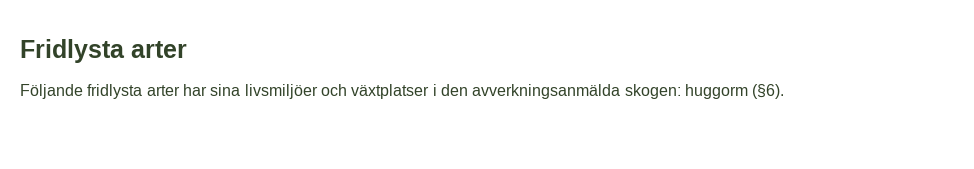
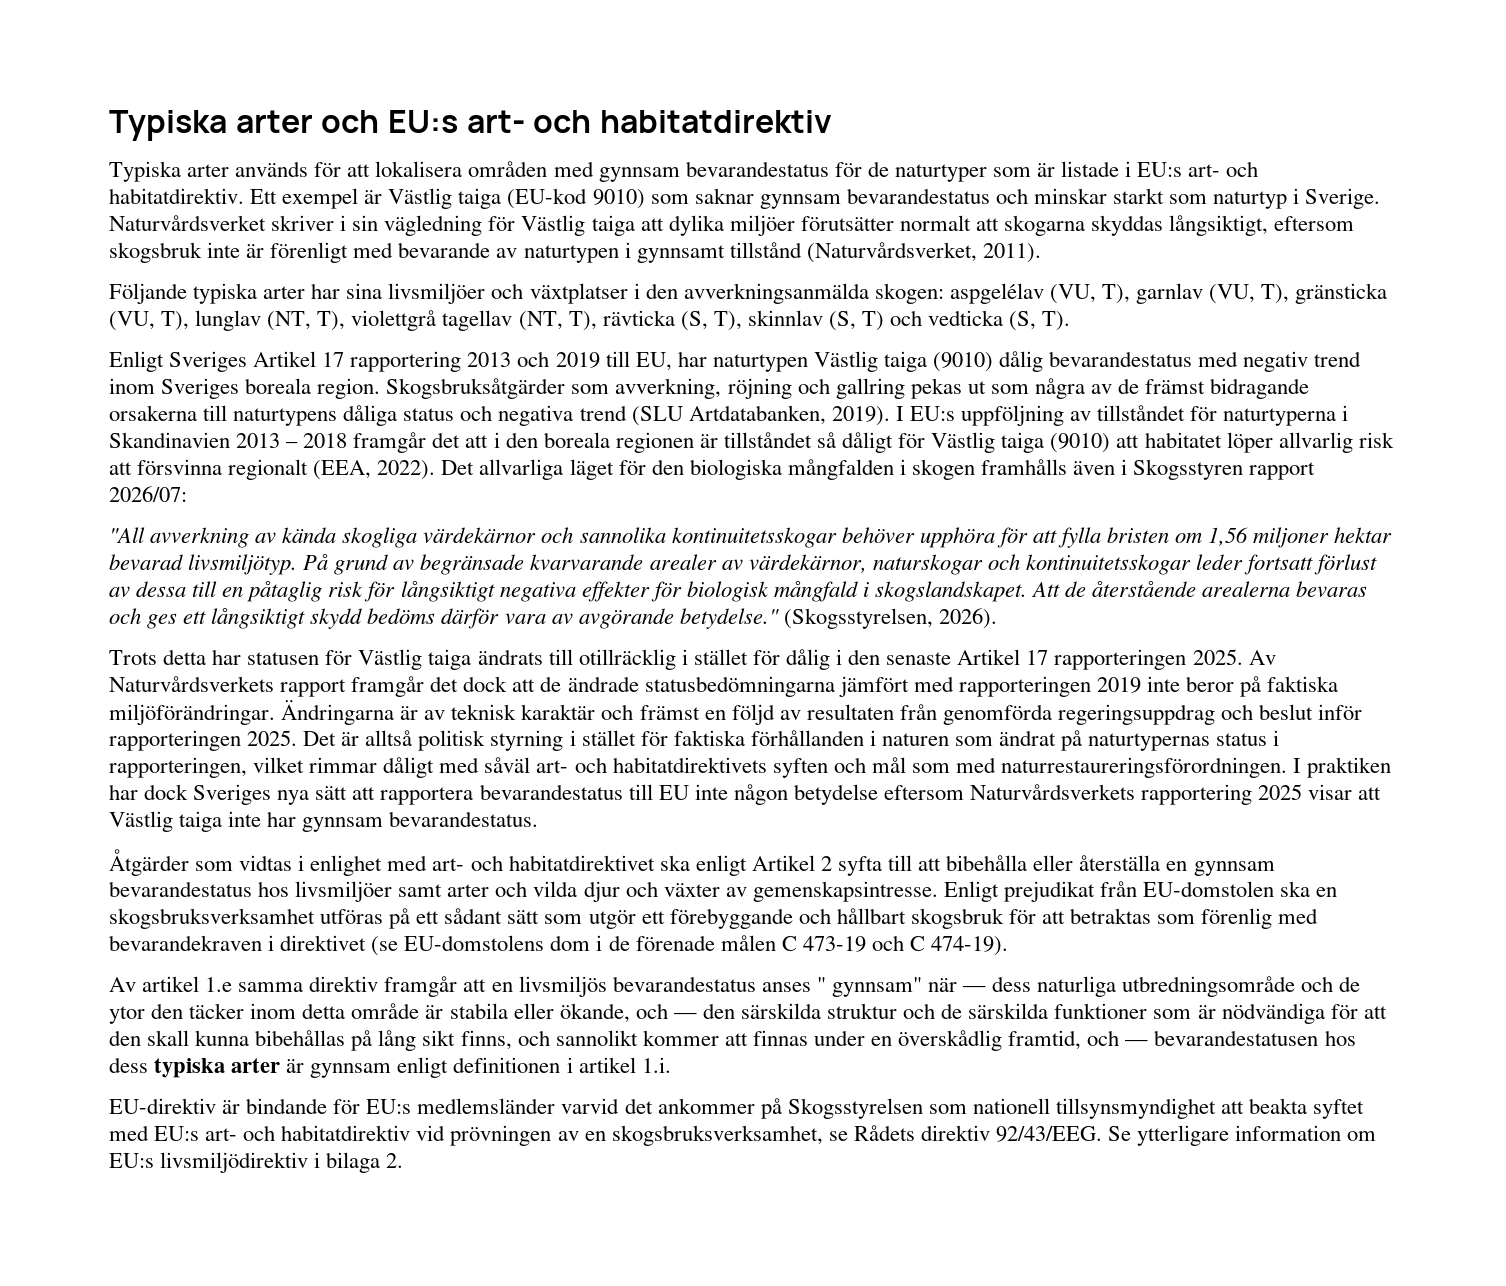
[20,39,187,63] Fridlysta arter -> [109,110,832,141] [109,161,1259,182] [109,188,1381,209] [109,215,1355,236] [109,242,1041,263] Typiska arter och EU:s art- och habitatdirektiv // Typiska arter används för att lokalisera områden med gynnsam bevarandestatus för de naturtyper som är listade i EU:s art- och habitatdirektiv. Ett exempel är Västlig taiga (EU-kod 9010) som saknar gynnsam bevarandestatus och minskar starkt som naturtyp i Sverige. Naturvårdsverket skriver i sin vägledning för Västlig taiga att dylika miljöer förutsätter normalt att skogarna skyddas långsiktigt, eftersom skogsbruk inte är förenligt med bevarande av naturtypen i gynnsamt tillstånd (Naturvårdsverket, 2011).
[87,84,143,99] fridlysta -> [193,283,258,304] typiska
[684,84,785,99] huggorm (§6). -> [949,283,1388,304] [109,310,1071,331] [109,351,1362,372] [109,378,1310,399] [109,405,1349,426] [109,432,1394,453] [109,459,1316,480] [109,486,187,502] [109,527,1393,548] [109,554,1378,575] [109,581,1368,602] [109,608,997,629] [109,649,1276,670] [109,676,1339,697] [109,700,1363,725] [109,730,1280,751] [109,757,1392,778] [109,784,1382,805] [109,811,539,832] [109,849,1275,876] [109,881,1338,902] [109,908,1319,929] [109,935,1009,956] [109,976,1361,997] [109,1003,1387,1024] [109,1030,1356,1051] [109,1057,671,1078] [109,1098,1365,1119] [109,1125,1377,1146] [109,1152,404,1173] aspgelélav (VU, T), garnlav (VU, T), gränsticka (VU, T), lunglav (NT, T), violettgrå tagellav (NT, T), rävticka (S, T), skinnlav (S, T) och vedticka (S, T). // Enligt Sveriges Artikel 17 rapportering 2013 och 2019 till EU, har naturtypen Västlig taiga (9010) dålig bevarandestatus med negativ trend inom Sveriges boreala region. Skogsbruksåtgärder som avverkning, röjning och gallring pekas ut som några av de främst bidragande orsakerna till naturtypens dåliga status och negativa trend (SLU Artdatabanken, 2019). I EU:s uppföljning av tillståndet för naturtyperna i Skandinavien 2013 – 2018 framgår det att i den boreala regionen är tillståndet så dåligt för Västlig taiga (9010) att habitatet löper allvarlig risk att försvinna regionalt (EEA, 2022). Det allvarliga läget för den biologiska mångfalden i skogen framhålls även i Skogsstyren rapport 2026/07: // "All avverkning av kända skogliga värdekärnor och sannolika kontinuitetsskogar behöver upphöra för att fylla bristen om 1,56 miljoner hektar bevarad livsmiljötyp. På grund av begränsade kvarvarande arealer av värdekärnor, naturskogar och kontinuitetsskogar leder fortsatt förlust av dessa till en påtaglig risk för långsiktigt negativa effekter för biologisk mångfald i skogslandskapet. Att de återstående arealerna bevaras och ges ett långsiktigt skydd bedöms därför vara av avgörande betydelse." (Skogsstyrelsen, 2026). // Trots detta har statusen för Västlig taiga ändrats till otillräcklig i stället för dålig i den senaste Artikel 17 rapporteringen 2025. Av Naturvårdsverkets rapport framgår det dock att de ändrade statusbedömningarna jämfört med rapporteringen 2019 inte beror på faktiska miljöförändringar. Ändringarna är av teknisk karaktär och främst en följd av resultaten från genomförda regeringsuppdrag och beslut inför rapporteringen 2025. Det är alltså politisk styrning i stället för faktiska förhållanden i naturen som ändrat på naturtypernas status i rapporteringen, vilket rimmar dåligt med såväl art- och habitatdirektivets syften och mål som med naturrestaureringsförordningen. I praktiken har dock Sveriges nya sätt att rapportera bevarandestatus till EU inte någon betydelse eftersom Naturvårdsverkets rapportering 2025 visar att Västlig taiga inte har gynnsam bevarandestatus. // Åtgärder som vidtas i enlighet med art- och habitatdirektivet ska enligt Artikel 2 syfta till att bibehålla eller återställa en gynnsam bevarandestatus hos livsmiljöer samt arter och vilda djur och växter av gemenskapsintresse. Enligt prejudikat från EU-domstolen ska en skogsbruksverksamhet utföras på ett sådant sätt som utgör ett förebyggande och hållbart skogsbruk för att betraktas som förenlig med bevarandekraven i direktivet (se EU-domstolens dom i de förenade målen C 473-19 och C 474-19). // Av artikel 1.e samma direktiv framgår att en livsmiljös bevarandestatus anses " gynnsam" när — dess naturliga utbredningsområde och de ytor den täcker inom detta område är stabila eller ökande, och — den särskilda struktur och de särskilda funktioner som är nödvändiga för att den skall kunna bibehållas på lång sikt finns, och sannolikt kommer att finnas under en överskådlig framtid, och — bevarandestatusen hos dess typiska arter är gynnsam enligt definitionen i artikel 1.i. // EU-direktiv är bindande för EU:s medlemsländer varvid det ankommer på Skogsstyrelsen som nationell tillsynsmyndighet att beakta syftet med EU:s art- och habitatdirektiv vid prövningen av en skogsbruksverksamhet, se Rådets direktiv 92/43/EEG. Se ytterligare information om EU:s livsmiljödirektiv i bilaga 2.

